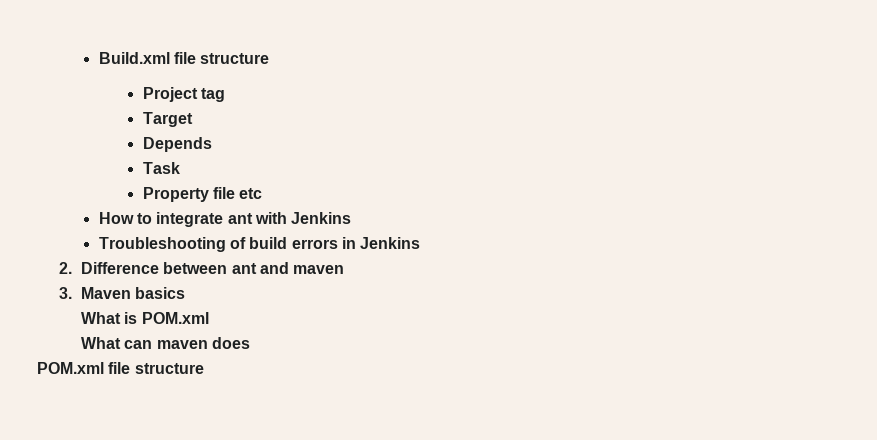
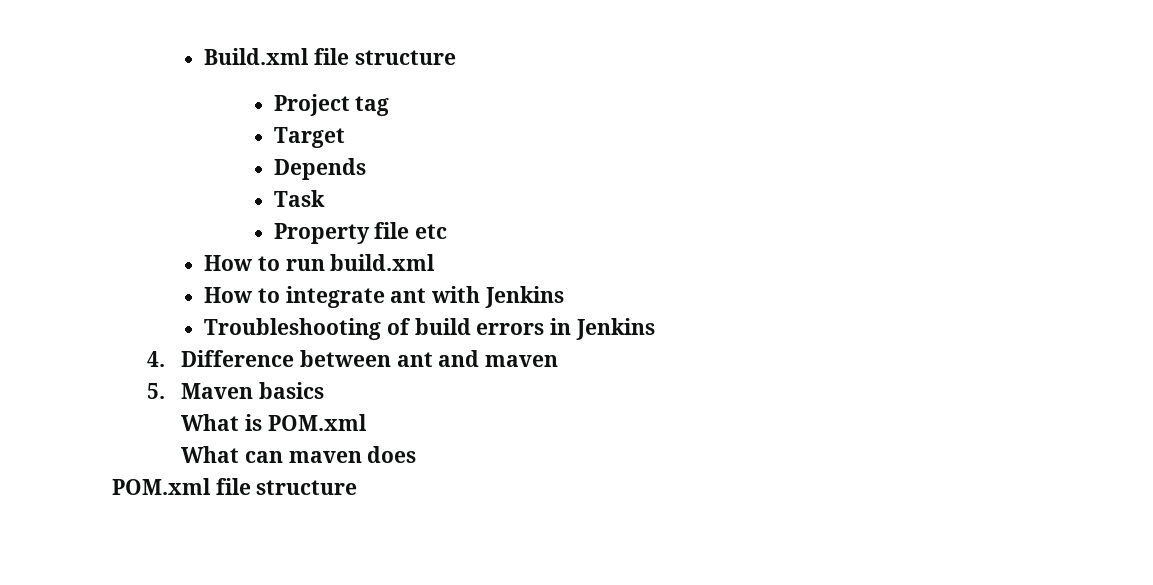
(263, 193) none -> [204,254,436,271] // How to run build.xml
[59,262,73,274] 2. -> [146,351,165,367] 4.
[59,287,73,299] 3. -> [146,383,165,399] 5.

